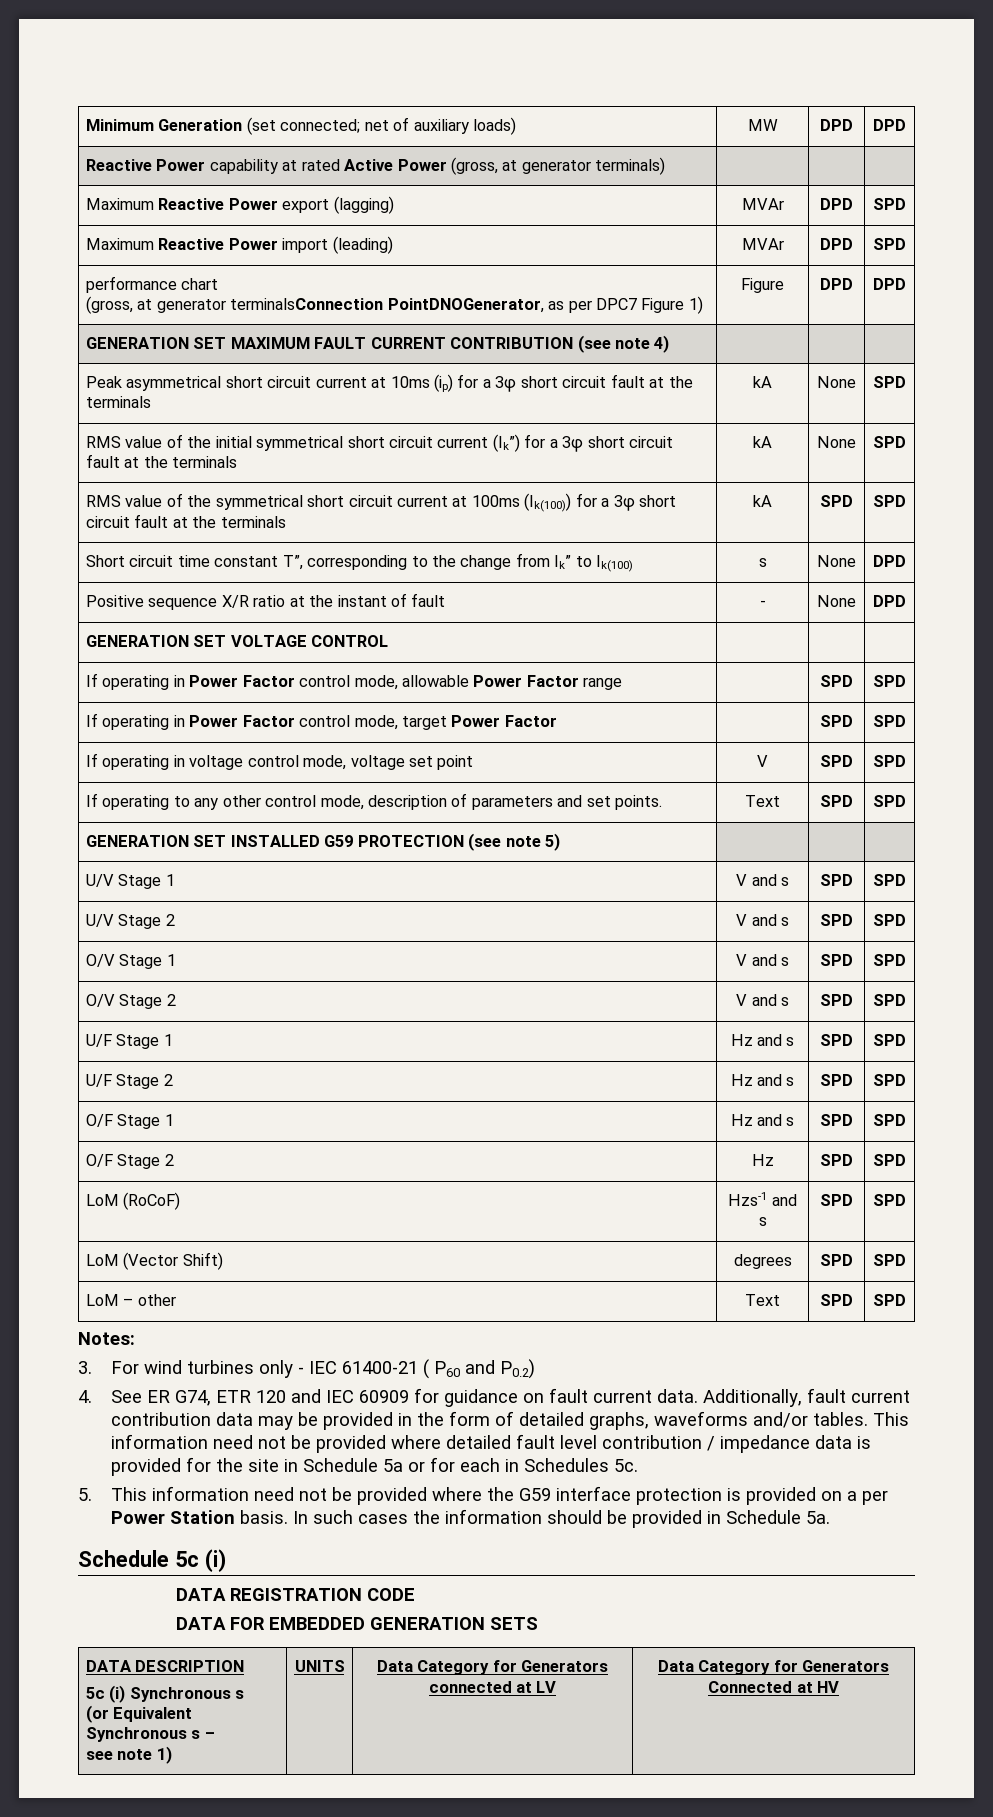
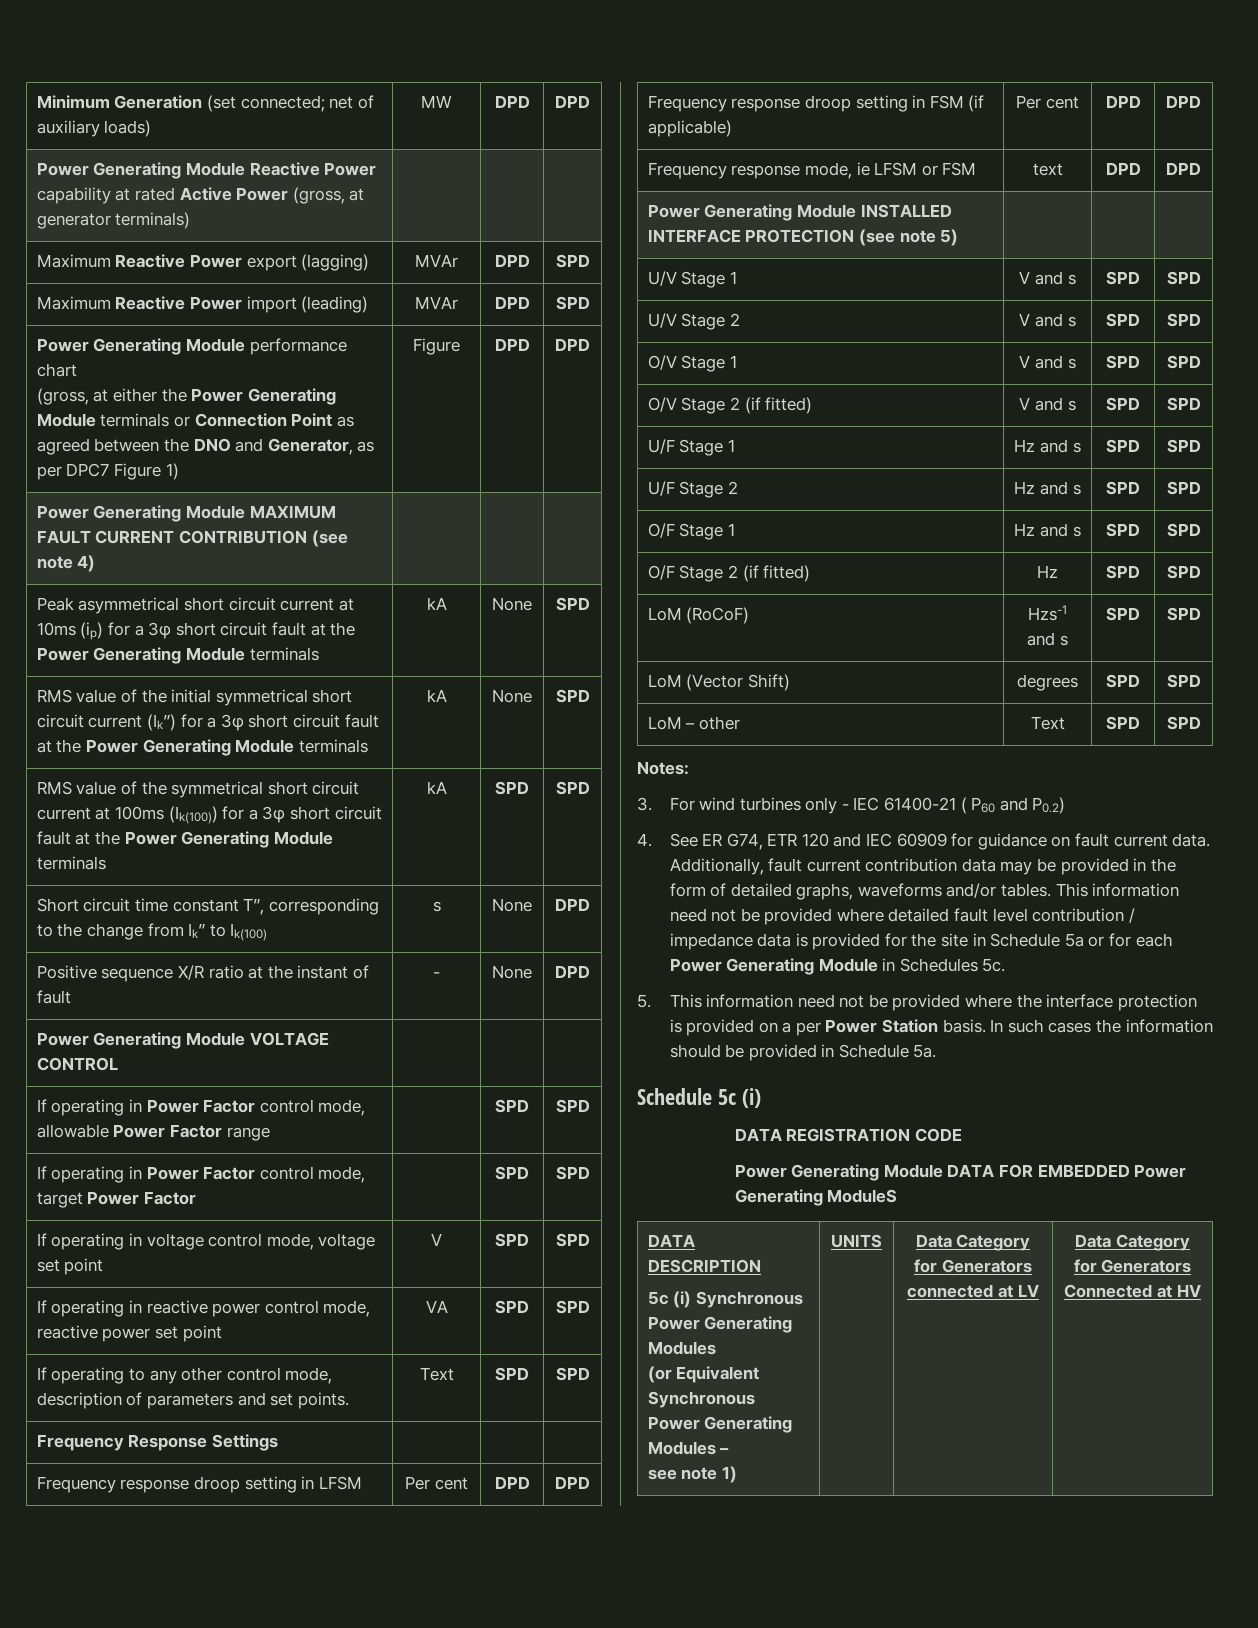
(906, 125) none -> [36,162,246,179] Power Generating Module
(906, 244) none -> [36,338,246,355] Power Generating Module
[156,298,544,313] generator terminalsConnection PointDNOGenerator, -> [113,388,336,405] [36,413,354,427] [36,438,353,455] either the Power Generating Module terminals or Connection Point as agreed between the DNO and Generator,
[85,337,227,349] GENERATION SET -> [36,505,246,522] Power Generating Module
(693, 382) none -> [36,647,246,664] Power Generating Module
(168, 462) none -> [86,739,295,756] Power Generating Module
(217, 522) none -> [124,831,333,848] Power Generating Module
[85,635,227,647] GENERATION SET -> [36,1032,246,1049] Power Generating Module
(906, 761) none -> [36,1300,371,1317] [36,1325,222,1342] [425,1300,448,1313] [495,1300,529,1314] [555,1300,590,1314] // If operating in reactive power control mode, reactive power set point | VA | SPD | SPD
[85,835,354,847] GENERATION SET INSTALLED G59 -> [36,1434,279,1451] [36,1476,362,1493] [405,1476,468,1490] [494,1476,530,1489] [555,1476,590,1489] [647,95,985,112] [647,120,732,137] [1016,95,1079,109] [1105,95,1141,108] [1166,95,1201,108] [647,162,977,179] [1032,163,1063,176] [1105,162,1141,175] [1166,162,1201,175] [647,204,952,221] [647,229,741,243] Frequency Response Settings | | | // Frequency response droop setting in LFSM | Per cent | DPD | DPD // Frequency response droop setting in FSM (if applicable) | Per cent | DPD | DPD // Frequency response mode, ie LFSM or FSM | text | DPD | DPD // Power Generating Module INSTALLED INTERFACE
(176, 1000) none -> [744,397,813,414] (if fitted)
(174, 1160) none -> [742,565,811,582] (if fitted)
(500, 1465) none -> [669,958,878,975] Power Generating Module
[518,1488,551,1501] G59 -> (1042, 1001) none
[175,1617,538,1630] DATA FOR EMBEDDED GENERATION SETS -> [734,1164,1187,1181] [734,1189,898,1206] Power Generating Module DATA FOR EMBEDDED Power Generating ModuleS
[235,1690,245,1699] s -> [647,1316,793,1333] [647,1341,716,1355] Power Generating Modules
[191,1730,201,1739] s -> [647,1416,793,1433] [647,1441,716,1455] Power Generating Modules

